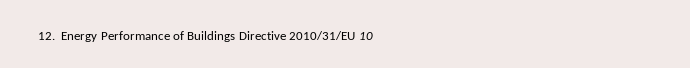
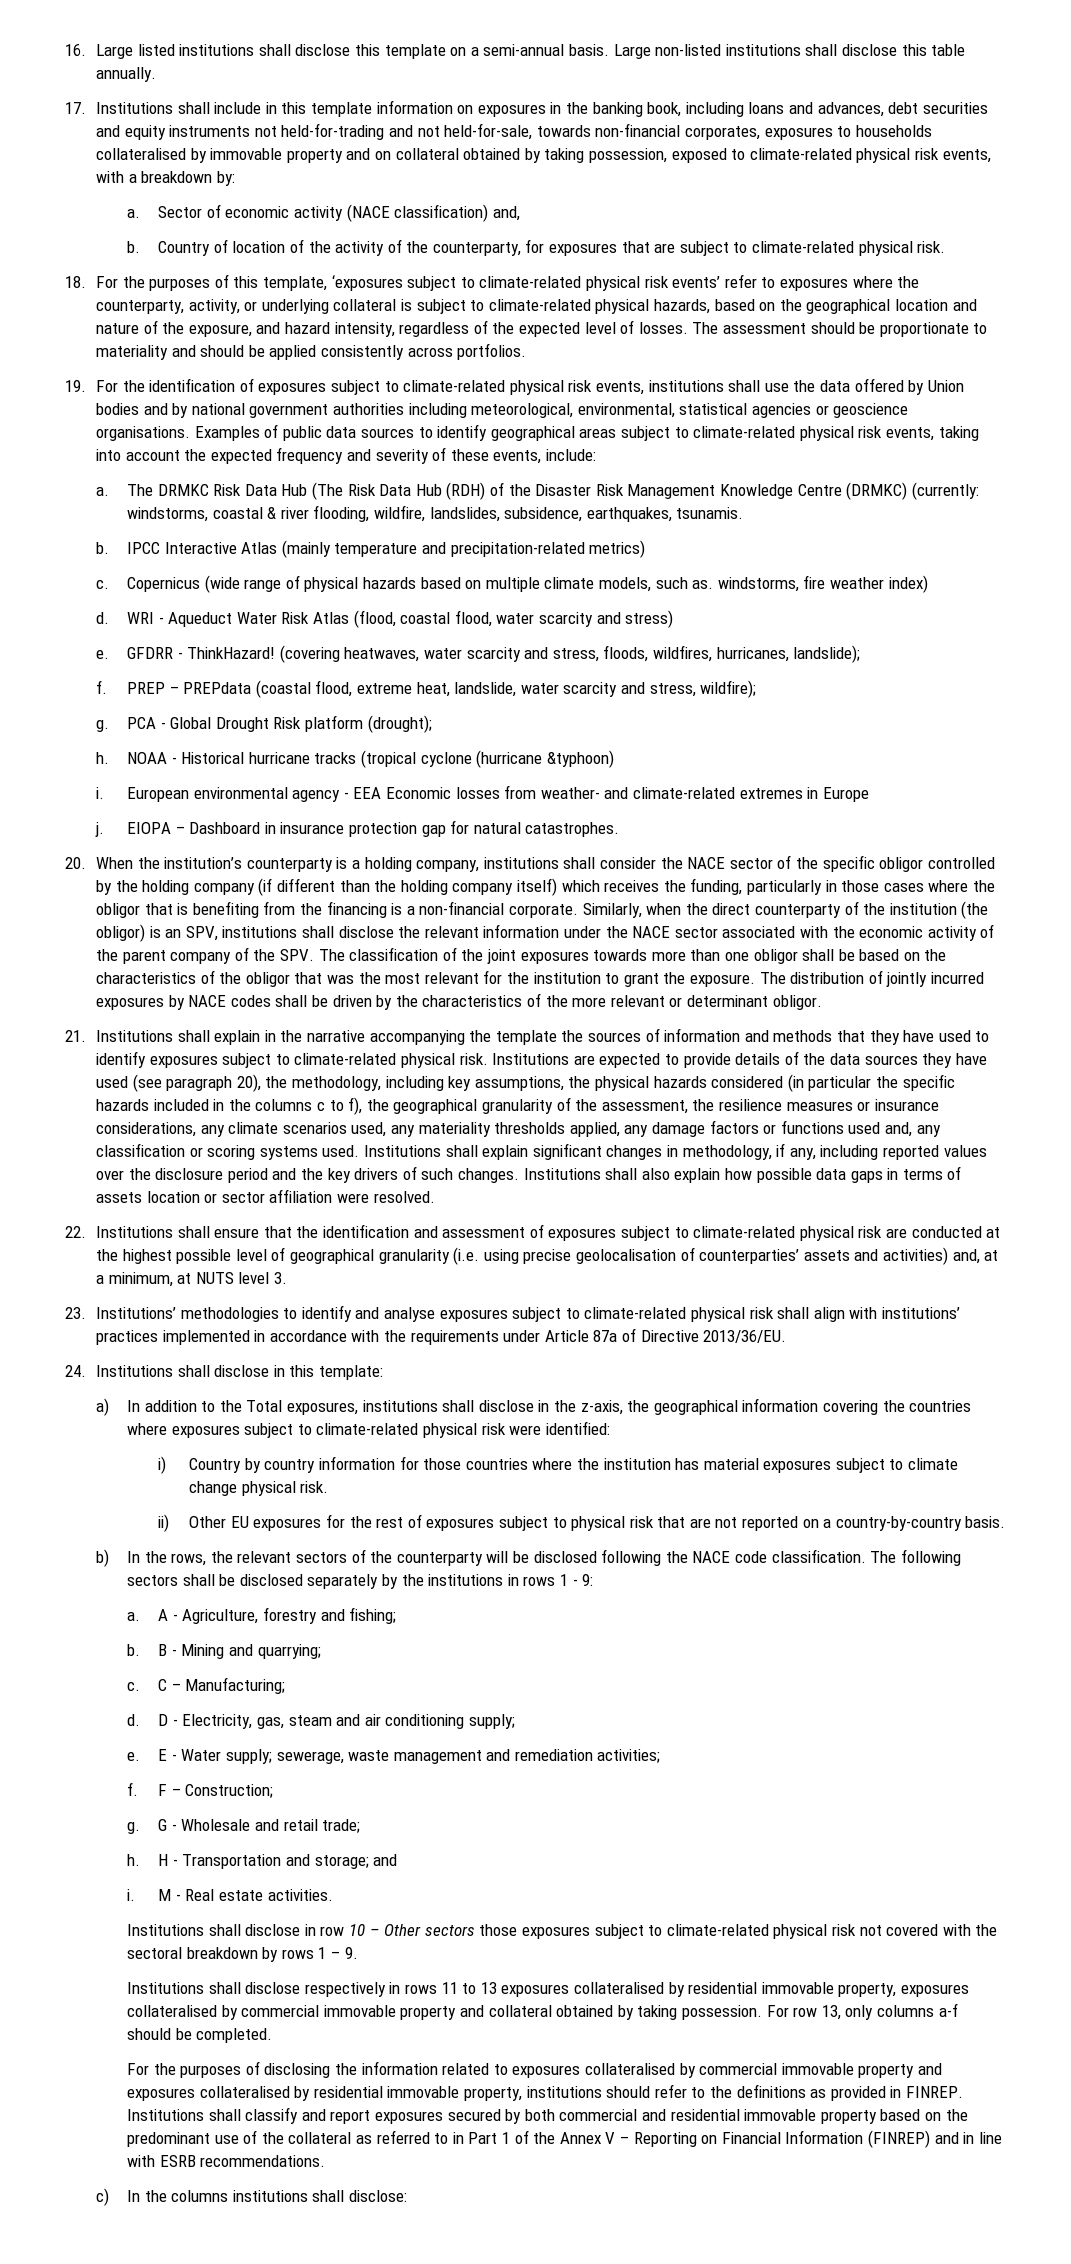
[38,31,373,42] 12. Energy Performance of Buildings Directive 2010/31/EU 10 -> [65,44,966,59] [96,67,157,82] [65,100,988,117] [96,123,932,140] [96,148,991,163] [96,171,235,186] [127,204,520,222] [127,239,946,256] [65,274,920,291] [96,299,977,314] [96,320,988,337] [96,343,527,360] [65,378,964,395] [96,403,909,418] [96,424,979,441] [96,447,596,464] [96,482,979,500] [127,505,744,522] [96,540,646,558] [96,575,928,593] [96,610,674,628] [96,645,861,663] [96,680,757,698] [96,715,432,733] [96,750,614,768] [96,785,869,802] [95,820,620,837] [65,855,995,872] [96,878,995,896] [96,901,989,919] [96,924,995,942] [96,947,947,964] [96,970,984,987] [96,993,822,1010] [65,1028,990,1045] [96,1051,987,1068] [96,1074,955,1092] [96,1097,939,1115] [96,1120,941,1137] [96,1143,987,1160] [96,1166,962,1183] [96,1189,435,1203] [65,1224,1001,1241] [96,1247,999,1265] [96,1272,288,1287] [65,1305,960,1322] [96,1328,787,1345] [65,1365,384,1380] [96,1398,972,1416] [127,1421,610,1438] [158,1456,959,1474] [189,1481,329,1496] [158,1514,1006,1532] [96,1549,961,1567] [127,1574,594,1589] [127,1607,397,1624] [127,1644,321,1659] [127,1677,286,1694] [127,1714,515,1729] [127,1749,661,1764] [127,1782,274,1798] [127,1819,361,1834] [127,1854,398,1869] [127,1889,333,1901] [127,1924,998,1939] [127,1947,358,1962] [127,1982,969,1997] [127,2003,958,2020] [127,2028,273,2043] [127,2061,942,2078] [127,2084,963,2101] [127,2107,968,2124] [127,2130,1002,2148] [127,2155,326,2167] [96,2188,408,2206] 16. Large listed institutions shall disclose this template on a semi-annual basis. Large non-listed institutions shall disclose this table annually. // 17. Institutions shall include in this template information on exposures in the banking book, including loans and advances, debt securities and equity instruments not held-for-trading and not held-for-sale, towards non-financial corporates, exposures to households collateralised by immovable property and on collateral obtained by taking possession, exposed to climate-related physical risk events, with a breakdown by: // a. Sector of economic activity (NACE classification) and, // b. Country of location of the activity of the counterparty, for exposures that are subject to climate-related physical risk. // 18. For the purposes of this template, ‘exposures subject to climate-related physical risk events’ refer to exposures where the counterparty, activity, or underlying collateral is subject to climate-related physical hazards, based on the geographical location and nature of the exposure, and hazard intensity, regardless of the expected level of losses. The assessment should be proportionate to materiality and should be applied consistently across portfolios. // 19. For the identification of exposures subject to climate-related physical risk events, institutions shall use the data offered by Union bodies and by national government authorities including meteorological, environmental, statistical agencies or geoscience organisations. Examples of public data sources to identify geographical areas subject to climate-related physical risk events, taking into account the expected frequency and severity of these events, include: // a. The DRMKC Risk Data Hub (The Risk Data Hub (RDH) of the Disaster Risk Management Knowledge Centre (DRMKC) (currently: windstorms, coastal & river flooding, wildfire, landslides, subsidence, earthquakes, tsunamis. // b. IPCC Interactive Atlas (mainly temperature and precipitation-related metrics) // c. Copernicus (wide range of physical hazards based on multiple climate models, such as. windstorms, fire weather index) // d. WRI - Aqueduct Water Risk Atlas (flood, coastal flood, water scarcity and stress) // e. GFDRR - ThinkHazard! (covering heatwaves, water scarcity and stress, floods, wildfires, hurricanes, landslide); // f. PREP – PREPdata (coastal flood, extreme heat, landslide, water scarcity and stress, wildfire); // g. PCA - Global Drought Risk platform (drought); // h. NOAA - Historical hurricane tracks (tropical cyclone (hurricane &typhoon) // i. European environmental agency - EEA Economic losses from weather- and climate-related extremes in Europe // j. EIOPA – Dashboard in insurance protection gap for natural catastrophes. // 20. When the institution’s counterparty is a holding company, institutions shall consider the NACE sector of the specific obligor controlled by the holding company (if different than the holding company itself) which receives the funding, particularly in those cases where the obligor that is benefiting from the financing is a non-financial corporate. Similarly, when the direct counterparty of the institution (the obligor) is an SPV, institutions shall disclose the relevant information under the NACE sector associated with the economic activity of the parent company of the SPV. The classification of the joint exposures towards more than one obligor shall be based on the characteristics of the obligor that was the most relevant for the institution to grant the exposure. The distribution of jointly incurred exposures by NACE codes shall be driven by the characteristics of the more relevant or determinant obligor. // 21. Institutions shall explain in the narrative accompanying the template the sources of information and methods that they have used to identify exposures subject to climate-related physical risk. Institutions are expected to provide details of the data sources they have used (see paragraph 20), the methodology, including key assumptions, the physical hazards considered (in particular the specific hazards included in the columns c to f), the geographical granularity of the assessment, the resilience measures or insurance considerations, any climate scenarios used, any materiality thresholds applied, any damage factors or functions used and, any classification or scoring systems used. Institutions shall explain significant changes in methodology, if any, including reported values over the disclosure period and the key drivers of such changes. Institutions shall also explain how possible data gaps in terms of assets location or sector affiliation were resolved. // 22. Institutions shall ensure that the identification and assessment of exposures subject to climate-related physical risk are conducted at the highest possible level of geographical granularity (i.e. using precise geolocalisation of counterparties’ assets and activities) and, at a minimum, at NUTS level 3. // 23. Institutions’ methodologies to identify and analyse exposures subject to climate-related physical risk shall align with institutions’ practices implemented in accordance with the requirements under Article 87a of Directive 2013/36/EU. // 24. Institutions shall disclose in this template: // a) In addition to the Total exposures, institutions shall disclose in the z-axis, the geographical information covering the countries where exposures subject to climate-related physical risk were identified: // i) Country by country information for those countries where the institution has material exposures subject to climate change physical risk. // ii) Other EU exposures for the rest of exposures subject to physical risk that are not reported on a country-by-country basis. // b) In the rows, the relevant sectors of the counterparty will be disclosed following the NACE code classification. The following sectors shall be disclosed separately by the institutions in rows 1 - 9: // a. A - Agriculture, forestry and fishing; // b. B - Mining and quarrying; // c. C – Manufacturing; // d. D - Electricity, gas, steam and air conditioning supply; // e. E - Water supply; sewerage, waste management and remediation activities; // f. F – Construction; // g. G - Wholesale and retail trade; // h. H - Transportation and storage; and // i. M - Real estate activities. // Institutions shall disclose in row 10 – Other sectors those exposures subject to climate-related physical risk not covered with the sectoral breakdown by rows 1 – 9. // Institutions shall disclose respectively in rows 11 to 13 exposures collateralised by residential immovable property, exposures collateralised by commercial immovable property and collateral obtained by taking possession. For row 13, only columns a-f should be completed. // For the purposes of disclosing the information related to exposures collateralised by commercial immovable property and exposures collateralised by residential immovable property, institutions should refer to the definitions as provided in FINREP. Institutions shall classify and report exposures secured by both commercial and residential immovable property based on the predominant use of the collateral as referred to in Part 1 of the Annex V – Reporting on Financial Information (FINREP) and in line with ESRB recommendations. // c) In the columns institutions shall disclose:

